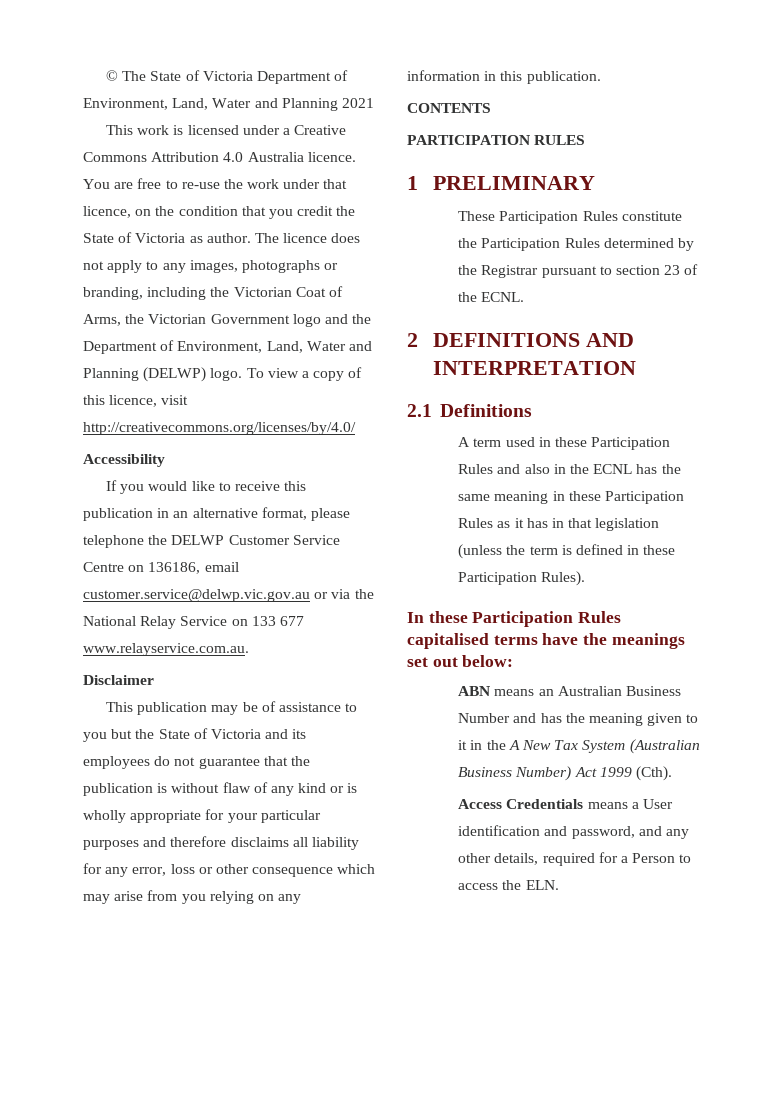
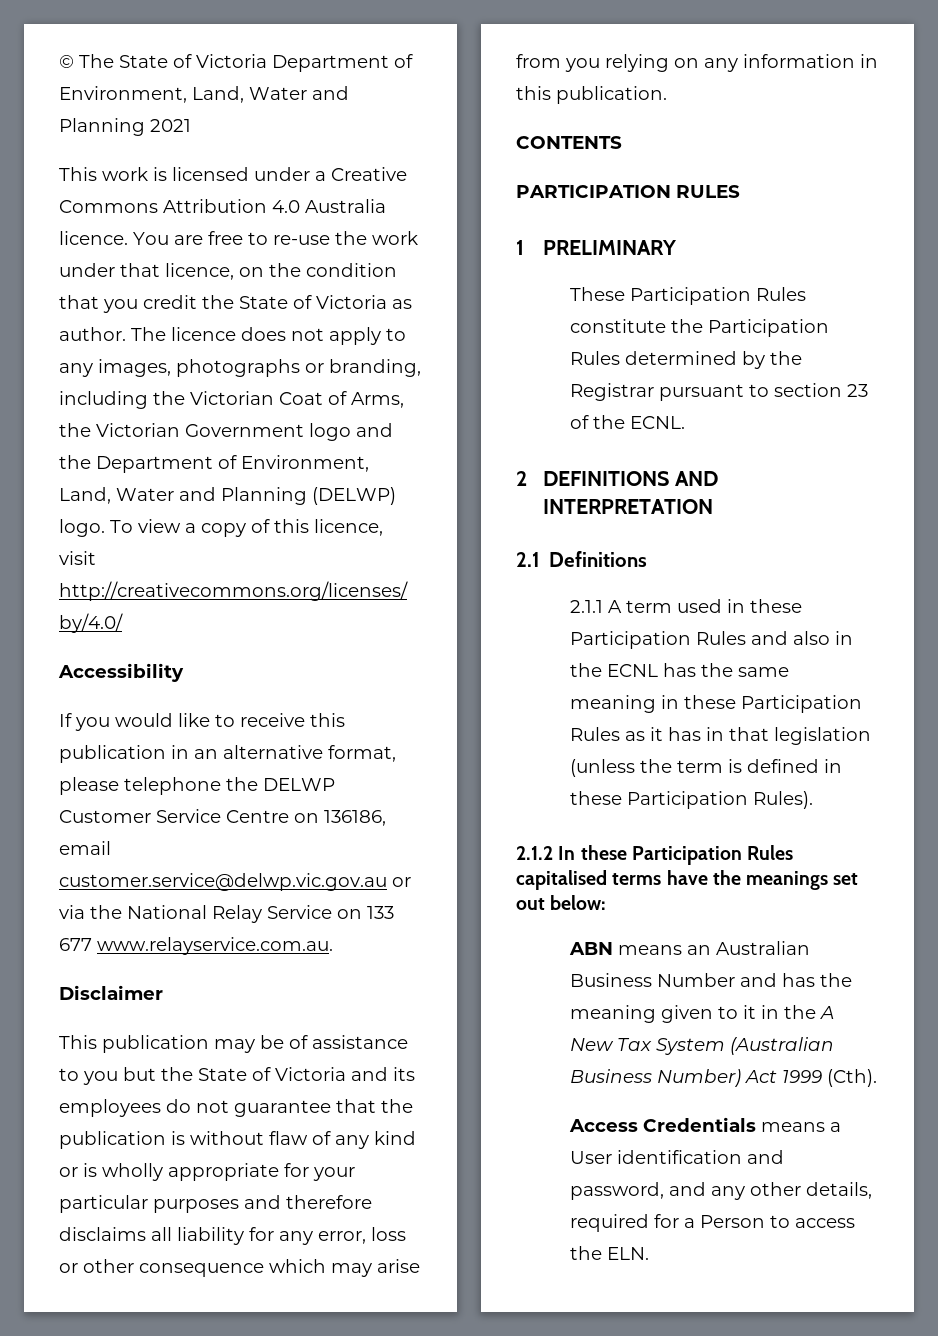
(532, 410) none -> [569,600,603,613] 2.1.1
(586, 578) none -> [516,846,553,860] 2.1.2

